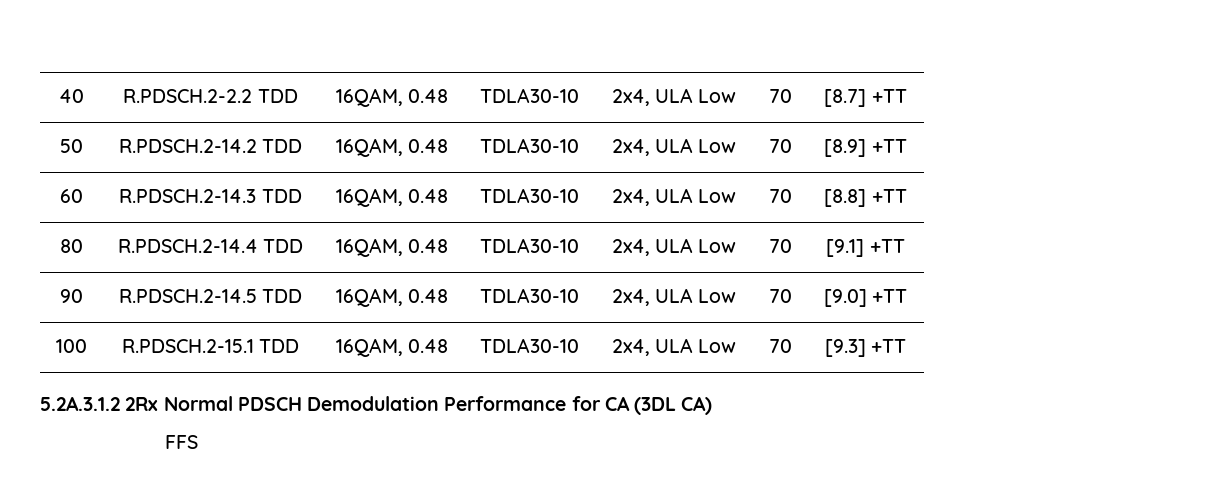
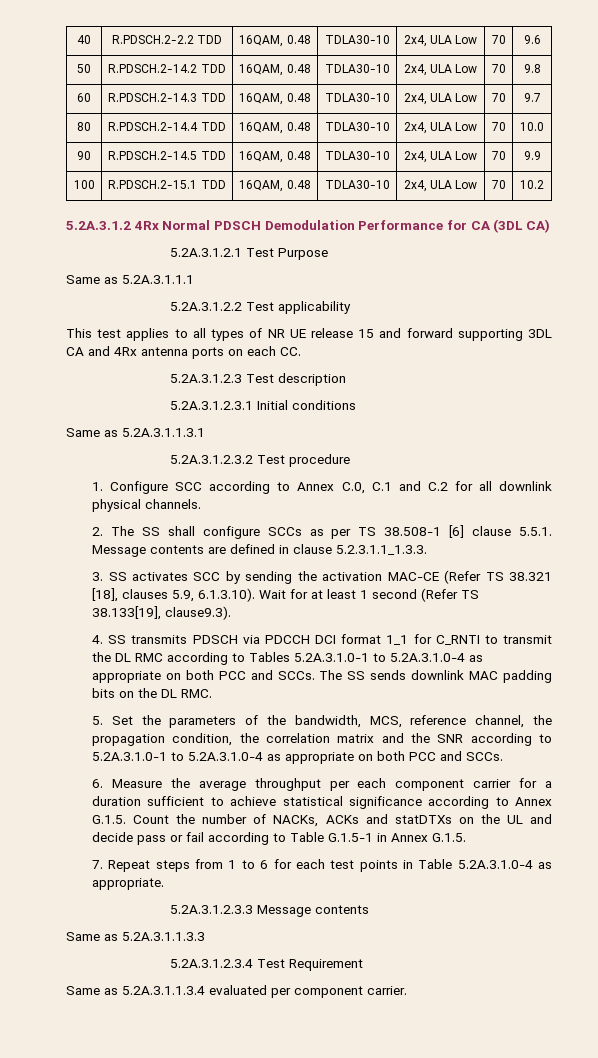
[824,89,907,107] [8.7] +TT -> [523,35,541,44] 9.6
[824,139,907,157] [8.9] +TT -> [523,64,541,73] 9.8
[824,189,907,207] [8.8] +TT -> [523,93,541,102] 9.7
[826,239,905,257] [9.1] +TT -> [520,122,544,131] 10.0
[823,289,908,307] [9.0] +TT -> [523,151,541,160] 9.9
[824,339,907,357] [9.3] +TT -> [520,180,544,189] 10.2
[125,397,159,411] 2Rx -> [133,221,159,230] 4Rx
[164,435,198,449] FFS -> [170,248,329,260] [66,275,194,284] [170,301,352,314] [66,328,552,341] [66,346,301,359] [170,373,347,386] [170,400,357,410] [66,428,205,437] [170,454,351,467] [92,481,553,494] [92,499,202,512] [92,525,552,539] [92,544,428,557] [92,570,552,584] [92,588,480,602] [92,606,232,620] [92,634,552,645] [92,652,484,665] [92,670,552,683] [92,688,213,698] [92,715,552,728] [92,733,553,746] [92,751,504,764] [92,778,552,791] [92,796,552,809] [92,814,553,827] [92,832,467,845] [92,859,552,872] [92,878,165,890] [170,905,370,917] [66,932,205,941] [170,959,364,971] [66,985,407,998] 5.2A.3.1.2.1 Test Purpose // Same as 5.2A.3.1.1.1 // 5.2A.3.1.2.2 Test applicability // This test applies to all types of NR UE release 15 and forward supporting 3DL CA and 4Rx antenna ports on each CC. // 5.2A.3.1.2.3 Test description // 5.2A.3.1.2.3.1 Initial conditions // Same as 5.2A.3.1.1.3.1 // 5.2A.3.1.2.3.2 Test procedure // 1. Configure SCC according to Annex C.0, C.1 and C.2 for all downlink physical channels. // 2. The SS shall configure SCCs as per TS 38.508-1 [6] clause 5.5.1. Message contents are defined in clause 5.2.3.1.1_1.3.3. // 3. SS activates SCC by sending the activation MAC-CE (Refer TS 38.321 [18], clauses 5.9, 6.1.3.10). Wait for at least 1 second (Refer TS 38.133[19], clause9.3). // 4. SS transmits PDSCH via PDCCH DCI format 1_1 for C_RNTI to transmit the DL RMC according to Tables 5.2A.3.1.0-1 to 5.2A.3.1.0-4 as appropriate on both PCC and SCCs. The SS sends downlink MAC padding bits on the DL RMC. // 5. Set the parameters of the bandwidth, MCS, reference channel, the propagation condition, the correlation matrix and the SNR according to 5.2A.3.1.0-1 to 5.2A.3.1.0-4 as appropriate on both PCC and SCCs. // 6. Measure the average throughput per each component carrier for a duration sufficient to achieve statistical significance according to Annex G.1.5. Count the number of NACKs, ACKs and statDTXs on the UL and decide pass or fail according to Table G.1.5-1 in Annex G.1.5. // 7. Repeat steps from 1 to 6 for each test points in Table 5.2A.3.1.0-4 as appropriate. // 5.2A.3.1.2.3.3 Message contents // Same as 5.2A.3.1.1.3.3 // 5.2A.3.1.2.3.4 Test Requirement // Same as 5.2A.3.1.1.3.4 evaluated per component carrier.

